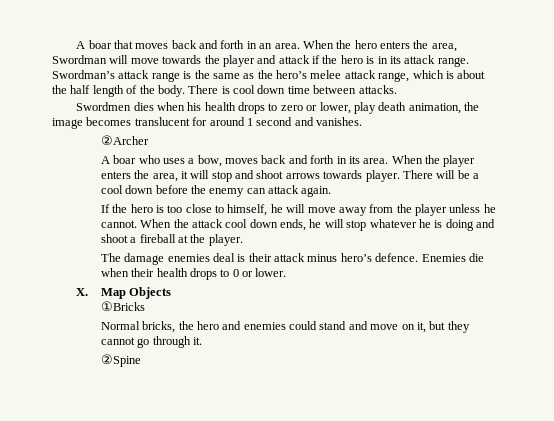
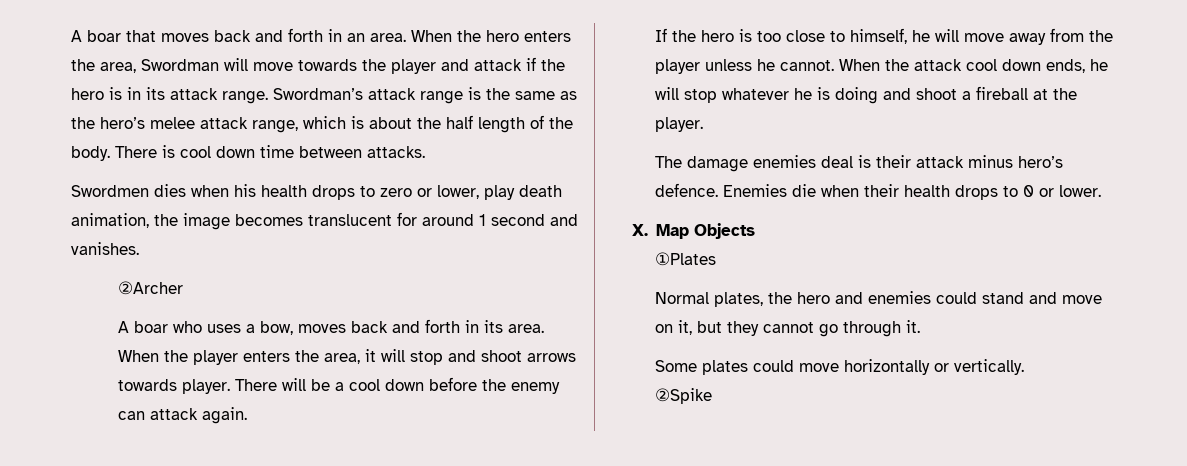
[100,301,145,312] ①Bricks -> [654,252,716,266] ①Plates
[142,321,176,333] bricks, -> [713,292,763,307] plates,
[100,354,141,367] ②Spine -> [654,359,1024,375] [654,388,712,404] Some plates could move horizontally or vertically. // ②Spike

